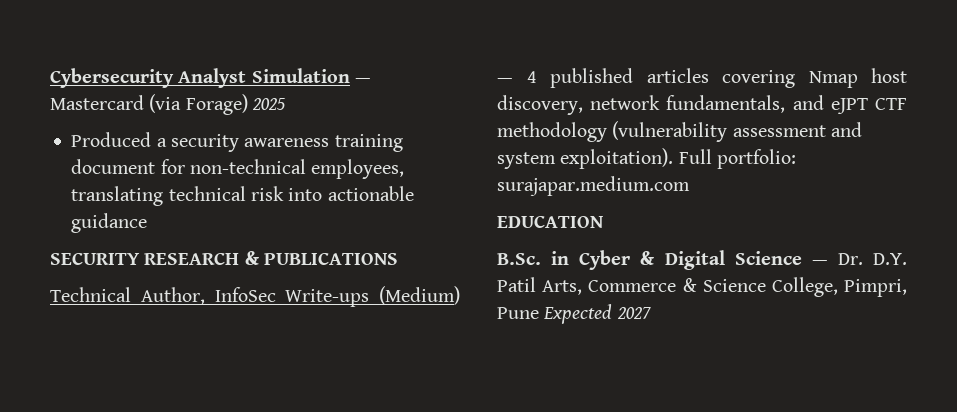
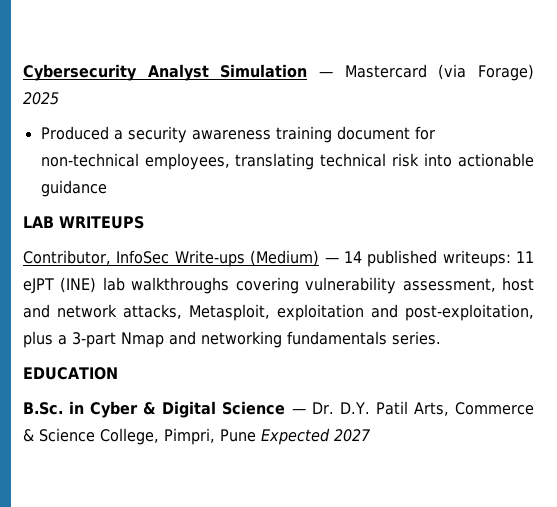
[50,251,398,265] [50,286,460,307] [497,68,907,88] [497,95,907,115] [497,121,862,142] [497,148,796,169] [497,176,690,196] SECURITY RESEARCH & PUBLICATIONS // Technical Author, InfoSec Write-ups (Medium) — 4 published articles covering Nmap host discovery, network fundamentals, and eJPT CTF methodology (vulnerability assessment and system exploitation). Full portfolio: surajapar.medium.com -> [23,216,144,229] [23,250,534,267] [23,277,534,294] [23,304,534,321] [23,331,441,348] LAB WRITEUPS // Contributor, InfoSec Write-ups (Medium) — 14 published writeups: 11 eJPT (INE) lab walkthroughs covering vulnerability assessment, host and network attacks, Metasploit, exploitation and post-exploitation, plus a 3-part Nmap and networking fundamentals series.

